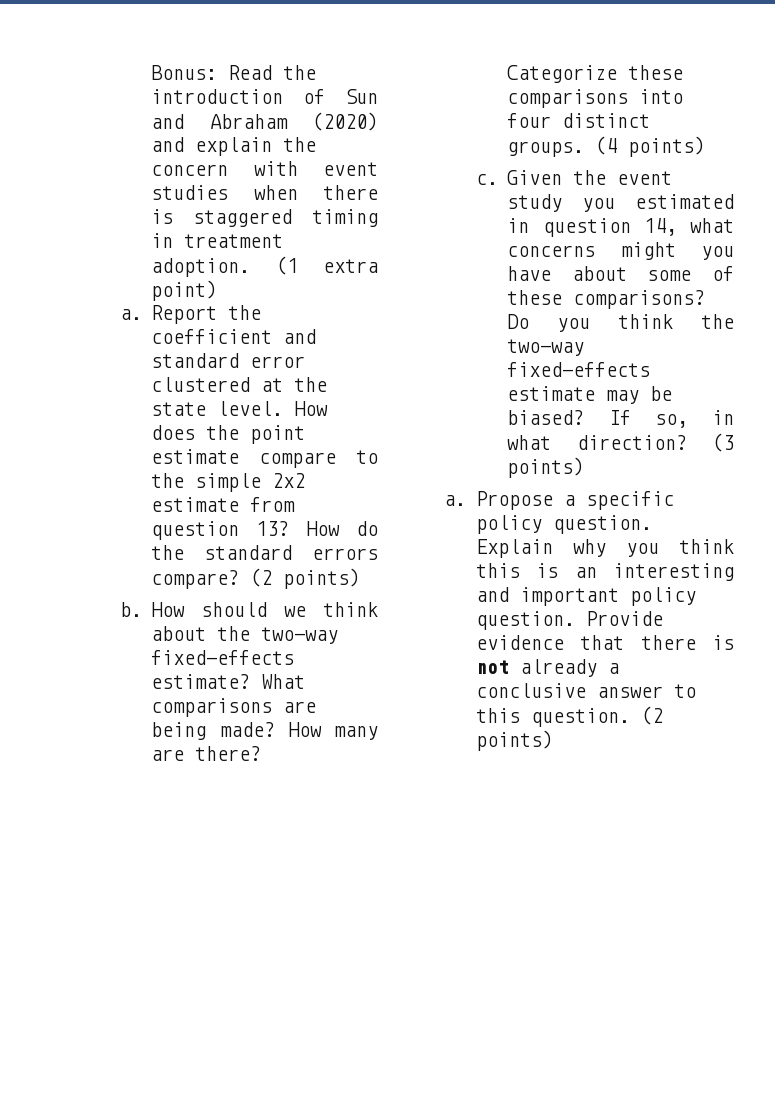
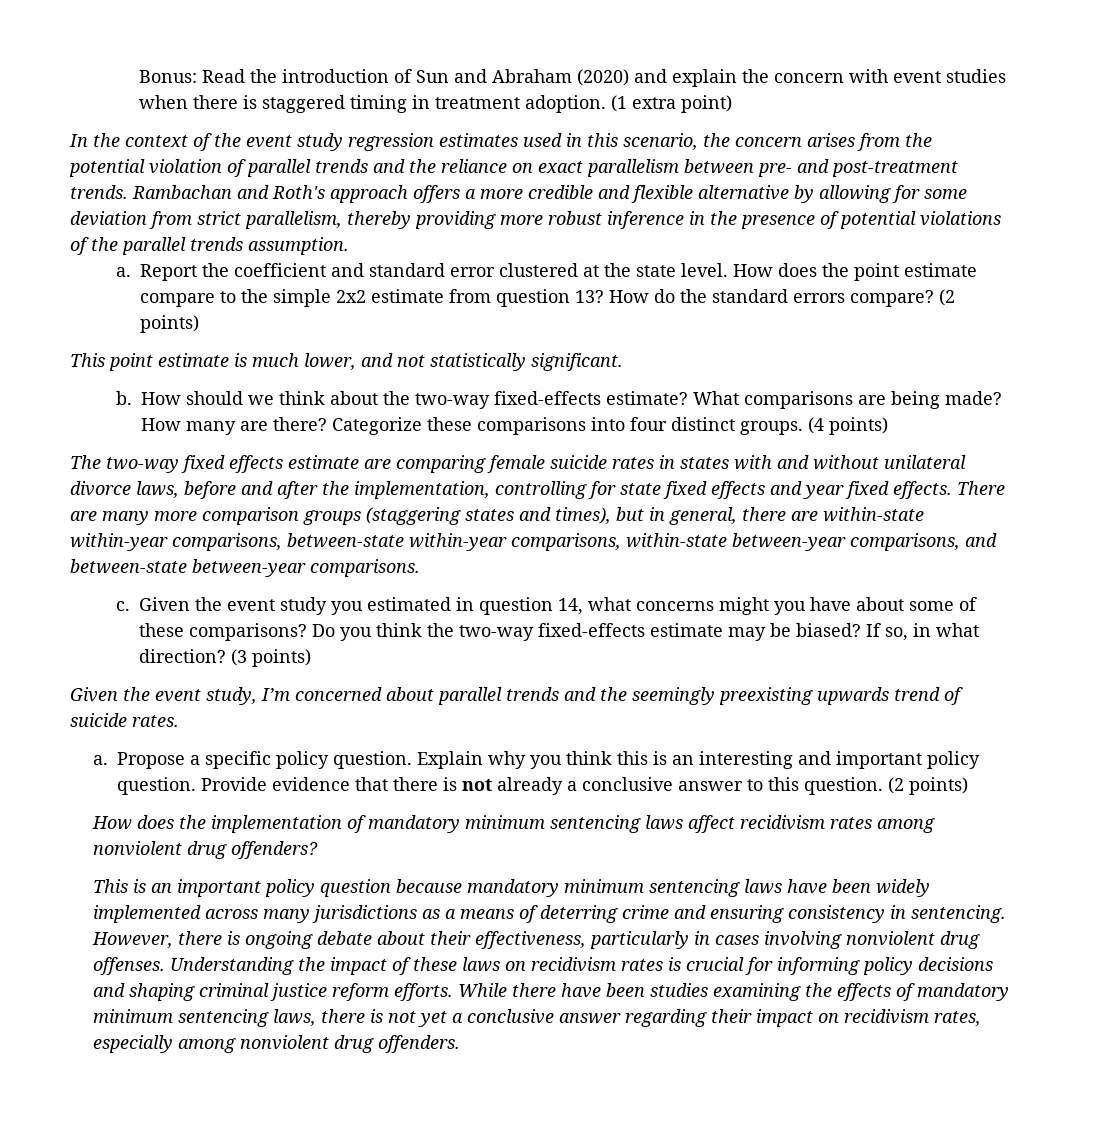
(218, 290) none -> [69,133,932,151] [69,159,958,177] [70,185,967,203] [70,211,1001,229] [70,237,349,255] // In the context of the event study regression estimates used in this scenario, the concern arises from the potential violation of parallel trends and the reliance on exact parallelism between pre- and post-treatment trends. Rambachan and Roth's approach offers a more credible and flexible alternative by allowing for some deviation from strict parallelism, thereby providing more robust inference in the presence of potential violations of the parallel trends assumption.
(361, 578) none -> [70,353,623,371] // This point estimate is much lower, and not statistically significant.
(706, 146) none -> [70,455,966,473] [70,481,1005,499] [70,507,924,525] [70,533,997,551] [70,559,420,577] // The two-way fixed effects estimate are comparing female suicide rates in states with and without unilateral divorce laws, before and after the implementation, controlling for state fixed effects and year fixed effects. There are many more comparison groups (staggering states and times), but in general, there are within-state within-year comparisons, between-state within-year comparisons, within-state between-year comparisons, and between-state between-year comparisons.
(585, 467) none -> [70,687,963,705] [70,713,179,727] // Given the event study, I’m concerned about parallel trends and the seemingly preexisting upwards trend of suicide rates.
(553, 740) none -> [92,815,936,833] [93,841,319,859] [93,879,931,897] [93,905,1007,923] [92,931,981,949] [93,957,994,975] [93,983,1010,1001] [93,1009,982,1027] [93,1035,461,1053] // How does the implementation of mandatory minimum sentencing laws affect recidivism rates among nonviolent drug offenders? // This is an important policy question because mandatory minimum sentencing laws have been widely implemented across many jurisdictions as a means of deterring crime and ensuring consistency in sentencing. However, there is ongoing debate about their effectiveness, particularly in cases involving nonviolent drug offenses. Understanding the impact of these laws on recidivism rates is crucial for informing policy decisions and shaping criminal justice reform efforts. While there have been studies examining the effects of mandatory minimum sentencing laws, there is not yet a conclusive answer regarding their impact on recidivism rates, especially among nonviolent drug offenders.

